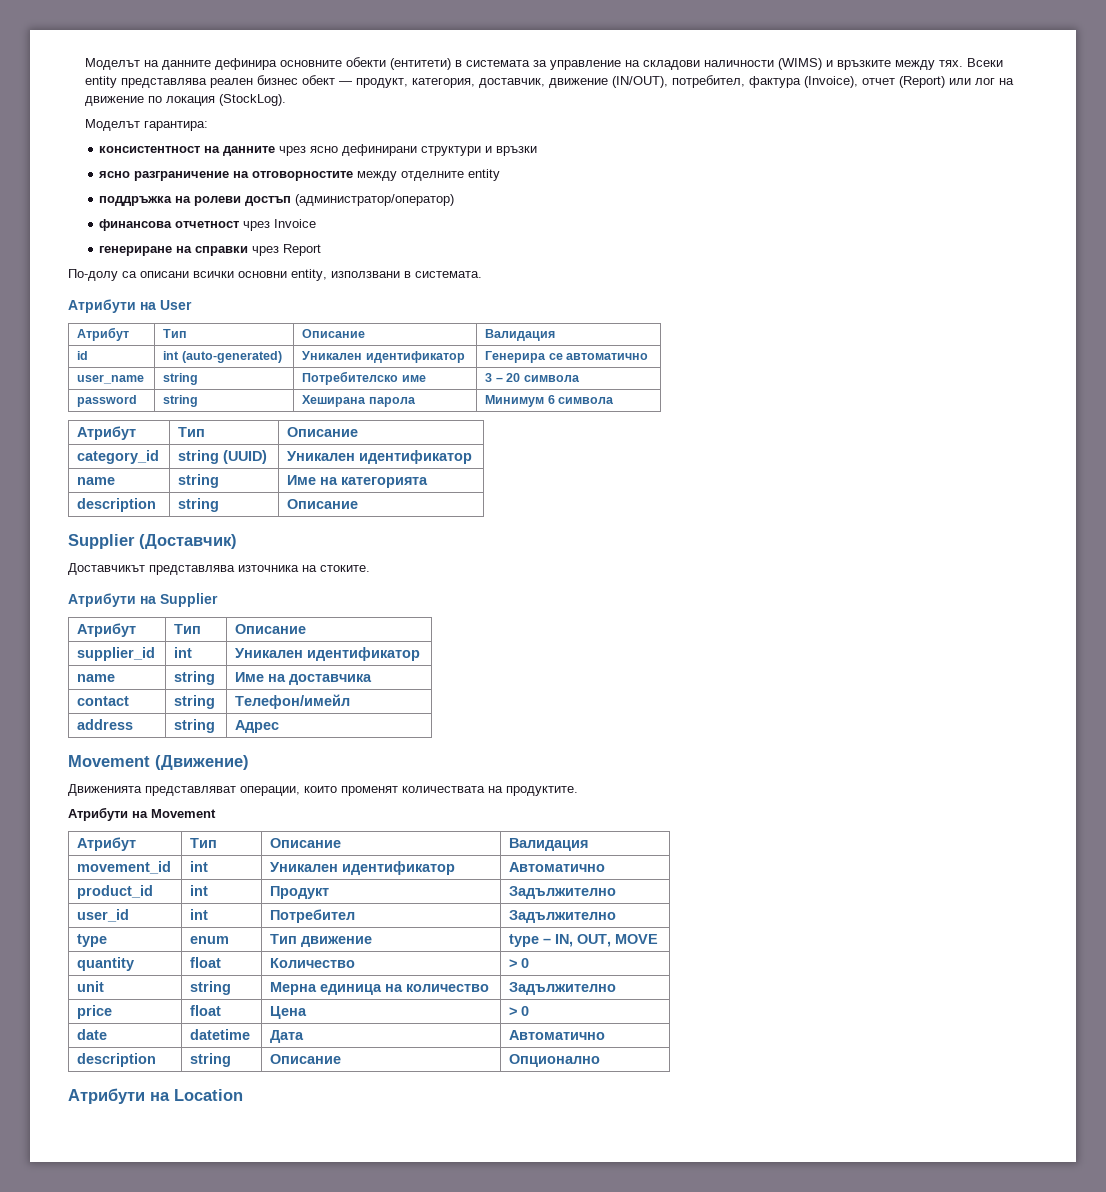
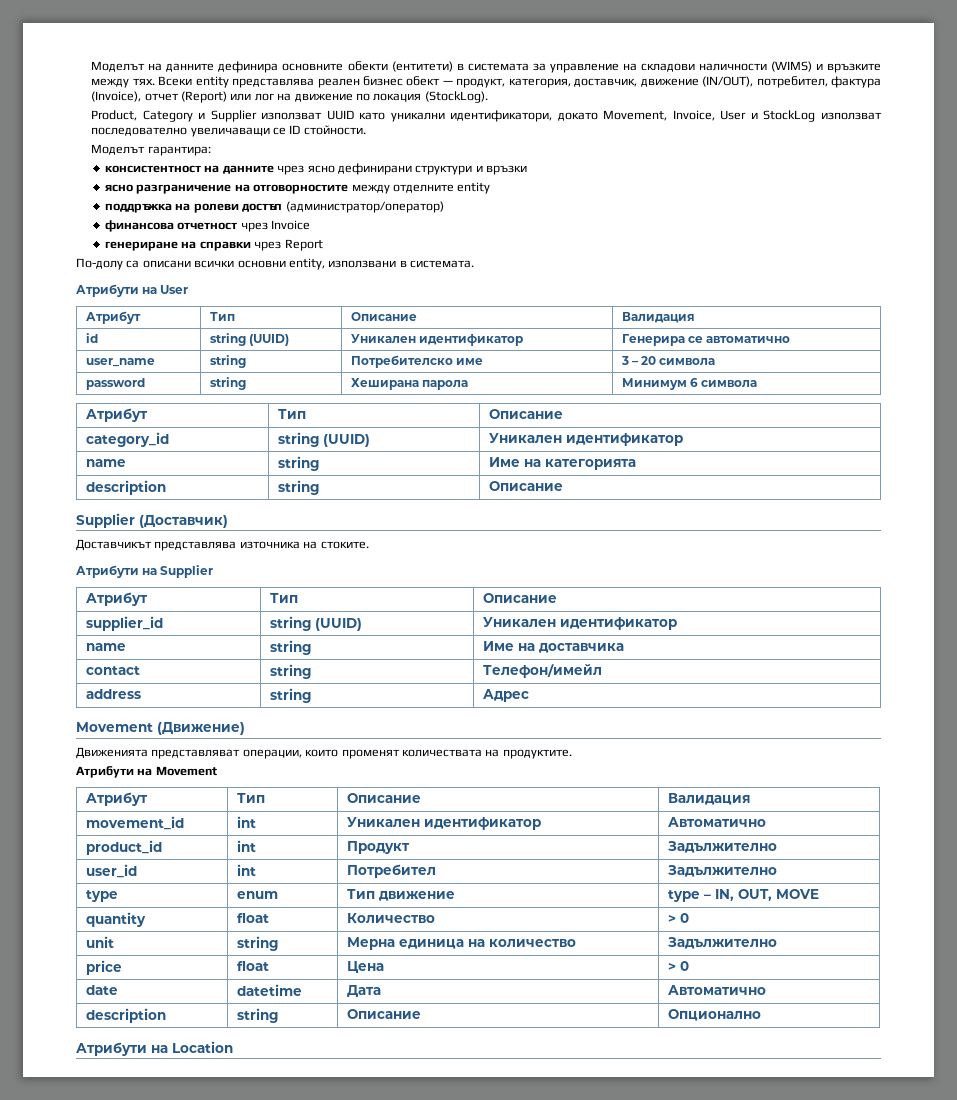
(286, 100) none -> [91,110,882,122] [91,125,366,137] // Product, Category и Supplier използват UUID като уникални идентификатори, докато Movement, Invoice, User и StockLog използват последователно увеличаващи се ID стойности.
[163,351,282,363] int (auto-generated) -> [209,333,289,346] string (UUID)
[174,647,193,658] int -> [269,616,362,631] string (UUID)

